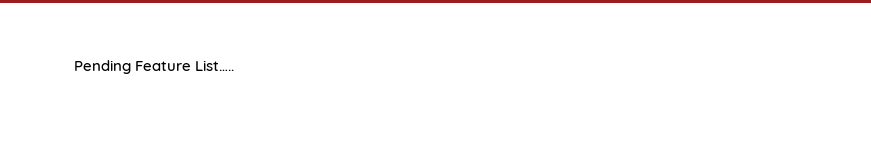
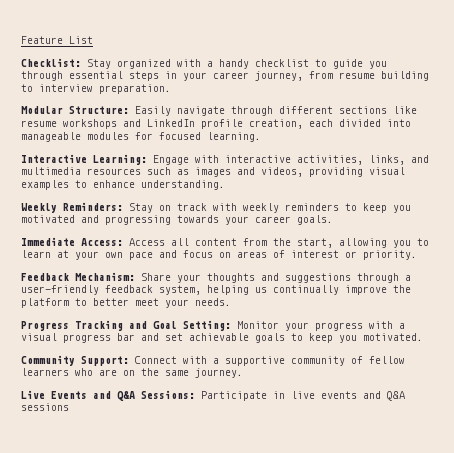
[74,60,235,74] Pending Feature List….. -> [21,36,93,44] [21,58,387,69] [21,71,429,81] [21,84,171,94] [21,106,417,116] [21,119,411,129] [21,132,261,142] [21,154,429,165] [21,167,405,177] [21,180,225,190] [21,202,411,213] [21,215,333,225] [21,237,429,248] [21,250,417,260] [21,272,411,283] [21,285,411,295] [21,298,231,308] [21,320,405,331] [21,333,423,343] [21,355,405,366] [21,368,243,378] [21,390,405,401] [21,403,69,411] Feature List // Checklist: Stay organized with a handy checklist to guide you through essential steps in your career journey, from resume building to interview preparation. // Modular Structure: Easily navigate through different sections like resume workshops and LinkedIn profile creation, each divided into manageable modules for focused learning. // Interactive Learning: Engage with interactive activities, links, and multimedia resources such as images and videos, providing visual examples to enhance understanding. // Weekly Reminders: Stay on track with weekly reminders to keep you motivated and progressing towards your career goals. // Immediate Access: Access all content from the start, allowing you to learn at your own pace and focus on areas of interest or priority. // Feedback Mechanism: Share your thoughts and suggestions through a user-friendly feedback system, helping us continually improve the platform to better meet your needs. // Progress Tracking and Goal Setting: Monitor your progress with a visual progress bar and set achievable goals to keep you motivated. // Community Support: Connect with a supportive community of fellow learners who are on the same journey. // Live Events and Q&A Sessions: Participate in live events and Q&A sessions

